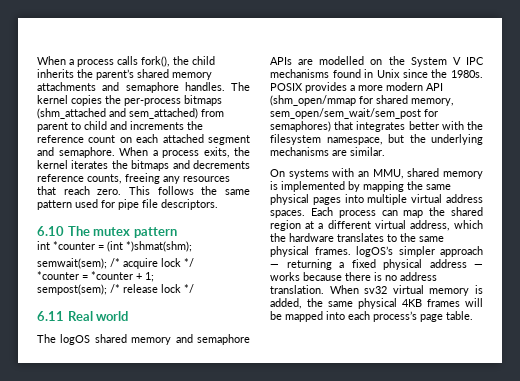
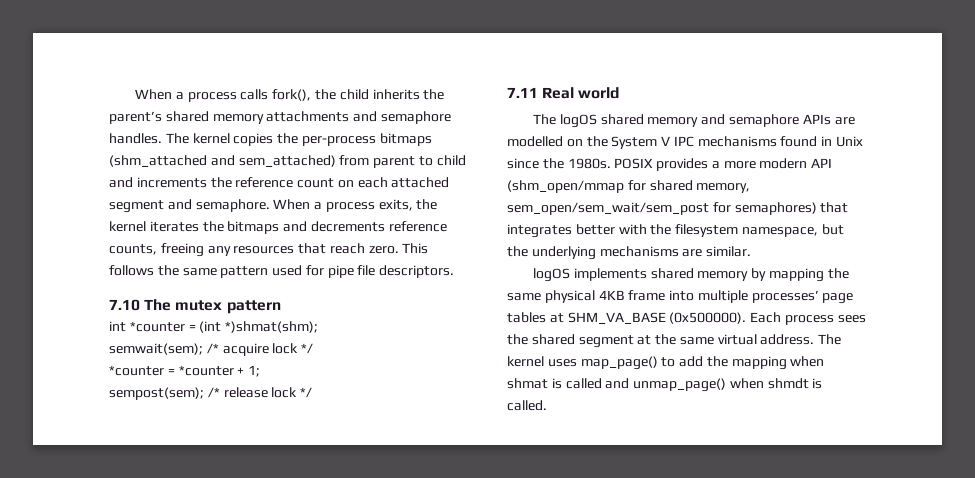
[37,226,64,236] 6.10 -> [109,299,140,311] 7.10
[37,311,64,321] 6.11 -> [507,87,538,98] 7.11
[270,168,483,179] [270,181,345,192] On systems with an MMU, shared memory is implemented -> [533,268,749,282] logOS implements shared memory
[312,194,483,205] [270,207,483,218] [270,220,483,231] [270,233,444,242] [270,246,483,257] [270,259,483,270] [270,272,437,281] [270,285,483,296] [270,298,483,309] [270,311,473,322] pages into multiple virtual address spaces. Each process can map the shared region at a different virtual address, which the hardware translates to the same physical frames. logOS’s simpler approach — returning a fixed physical address — works because there is no address translation. When sv32 virtual memory is added, the same physical 4KB frames will be mapped into each process’s page table. -> [598,290,854,304] [507,312,866,325] [507,334,842,348] [507,356,825,370] [507,378,823,392] [507,400,547,411] 4KB frame into multiple processes’ page tables at SHM_VA_BASE (0x500000). Each process sees the shared segment at the same virtual address. The kernel uses map_page() to add the mapping when shmat is called and unmap_page() when shmdt is called.

